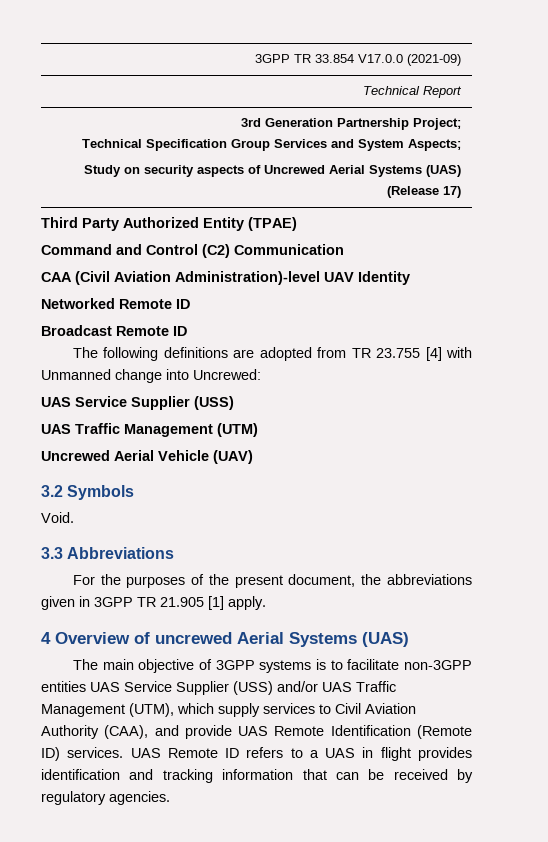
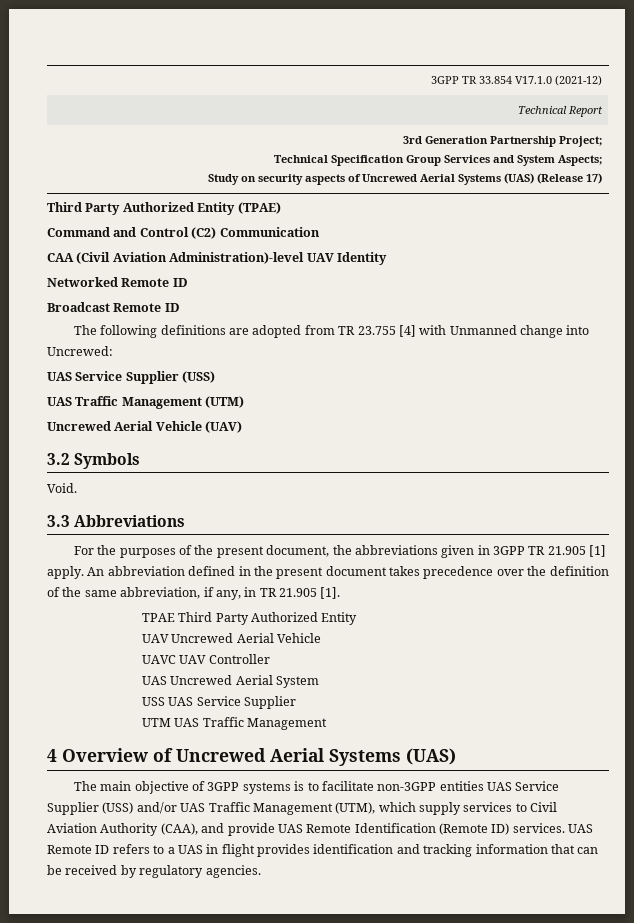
[358,54,462,66] V17.0.0 (2021-09) -> [514,75,602,86] V17.1.0 (2021-12)
(266, 603) none -> [87,566,609,579] [47,587,341,600] [141,612,358,625] [141,633,322,643] [141,654,270,664] [141,675,320,688] [141,696,297,709] [141,717,328,730] An abbreviation defined in the present document takes precedence over the definition of the same abbreviation, if any, in TR 21.905 [1]. // TPAE Third Party Authorized Entity // UAV Uncrewed Aerial Vehicle // UAVC UAV Controller // UAS Uncrewed Aerial System // USS UAS Service Supplier // UTM UAS Traffic Management
[155,632,232,644] uncrewed -> [176,748,266,762] Uncrewed

